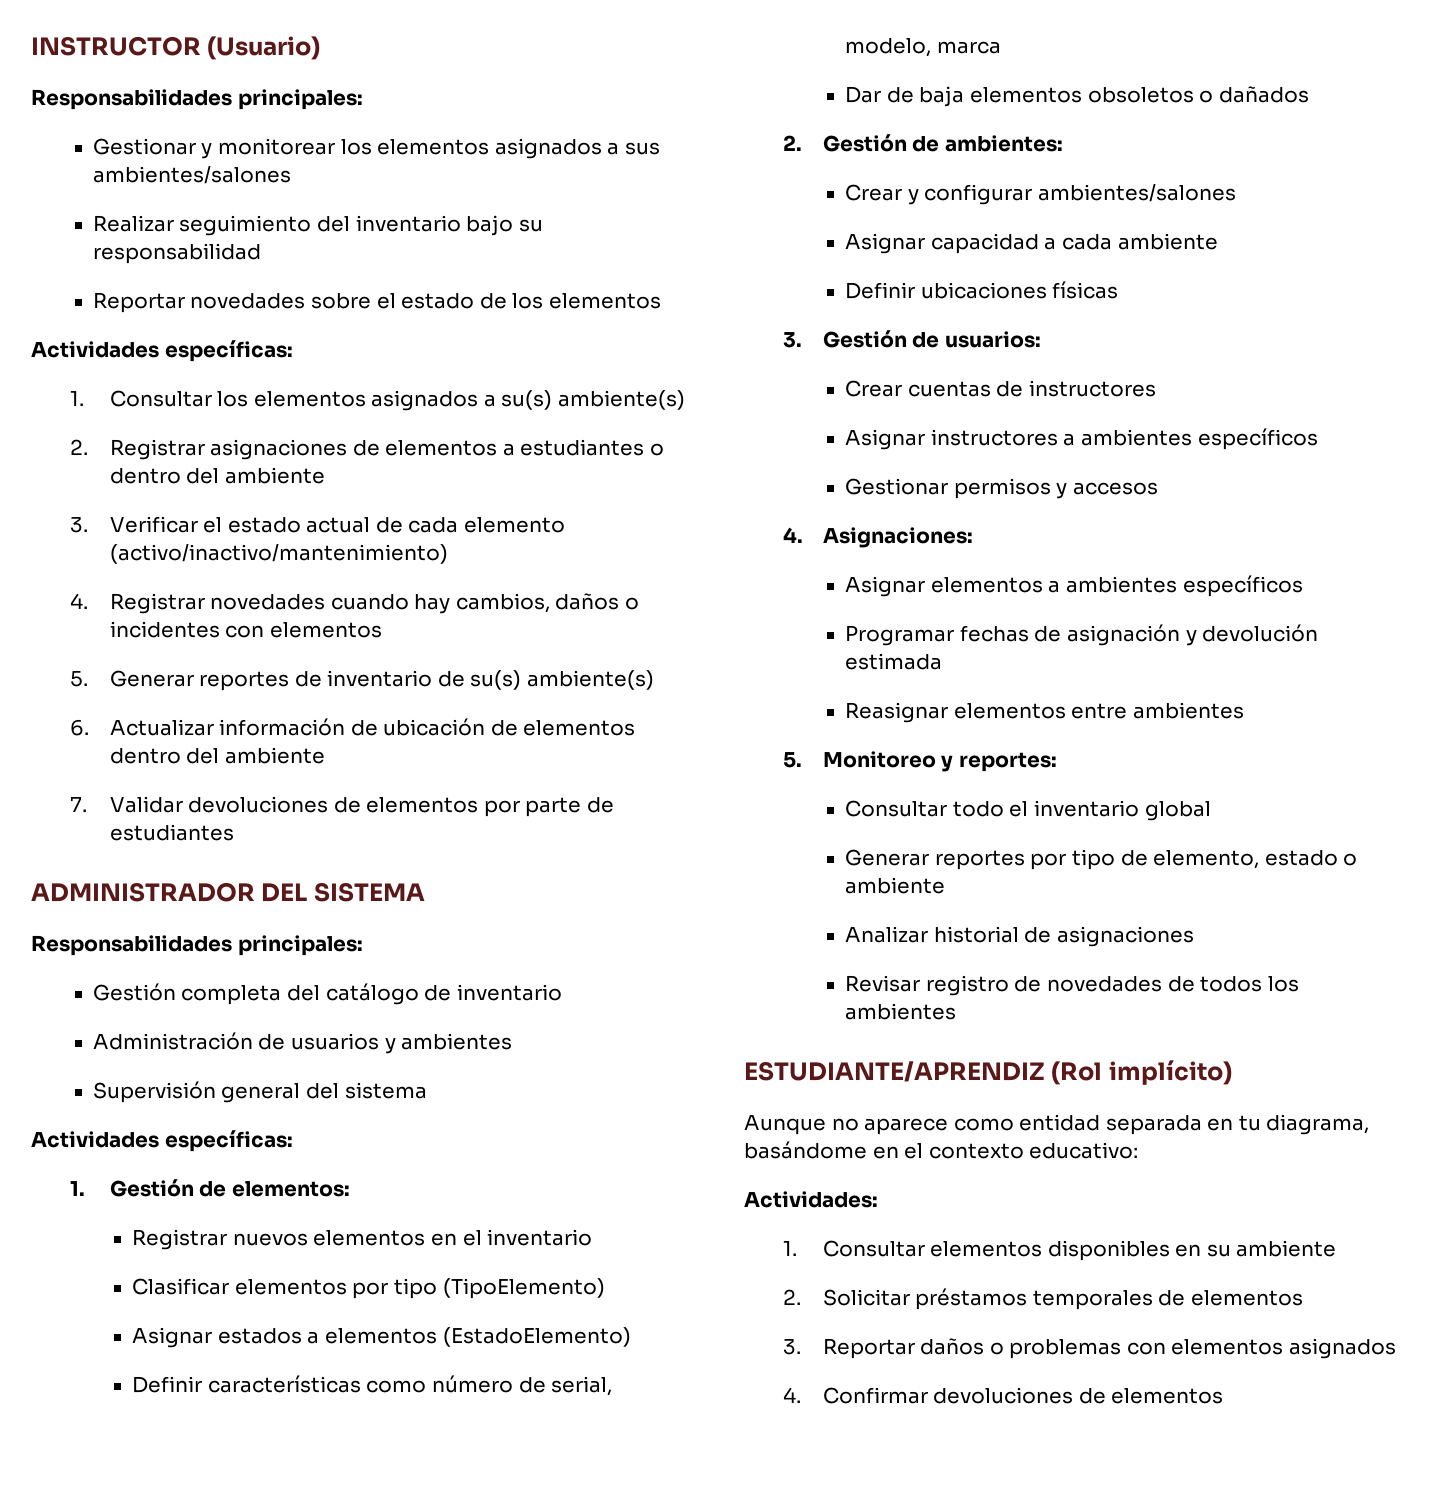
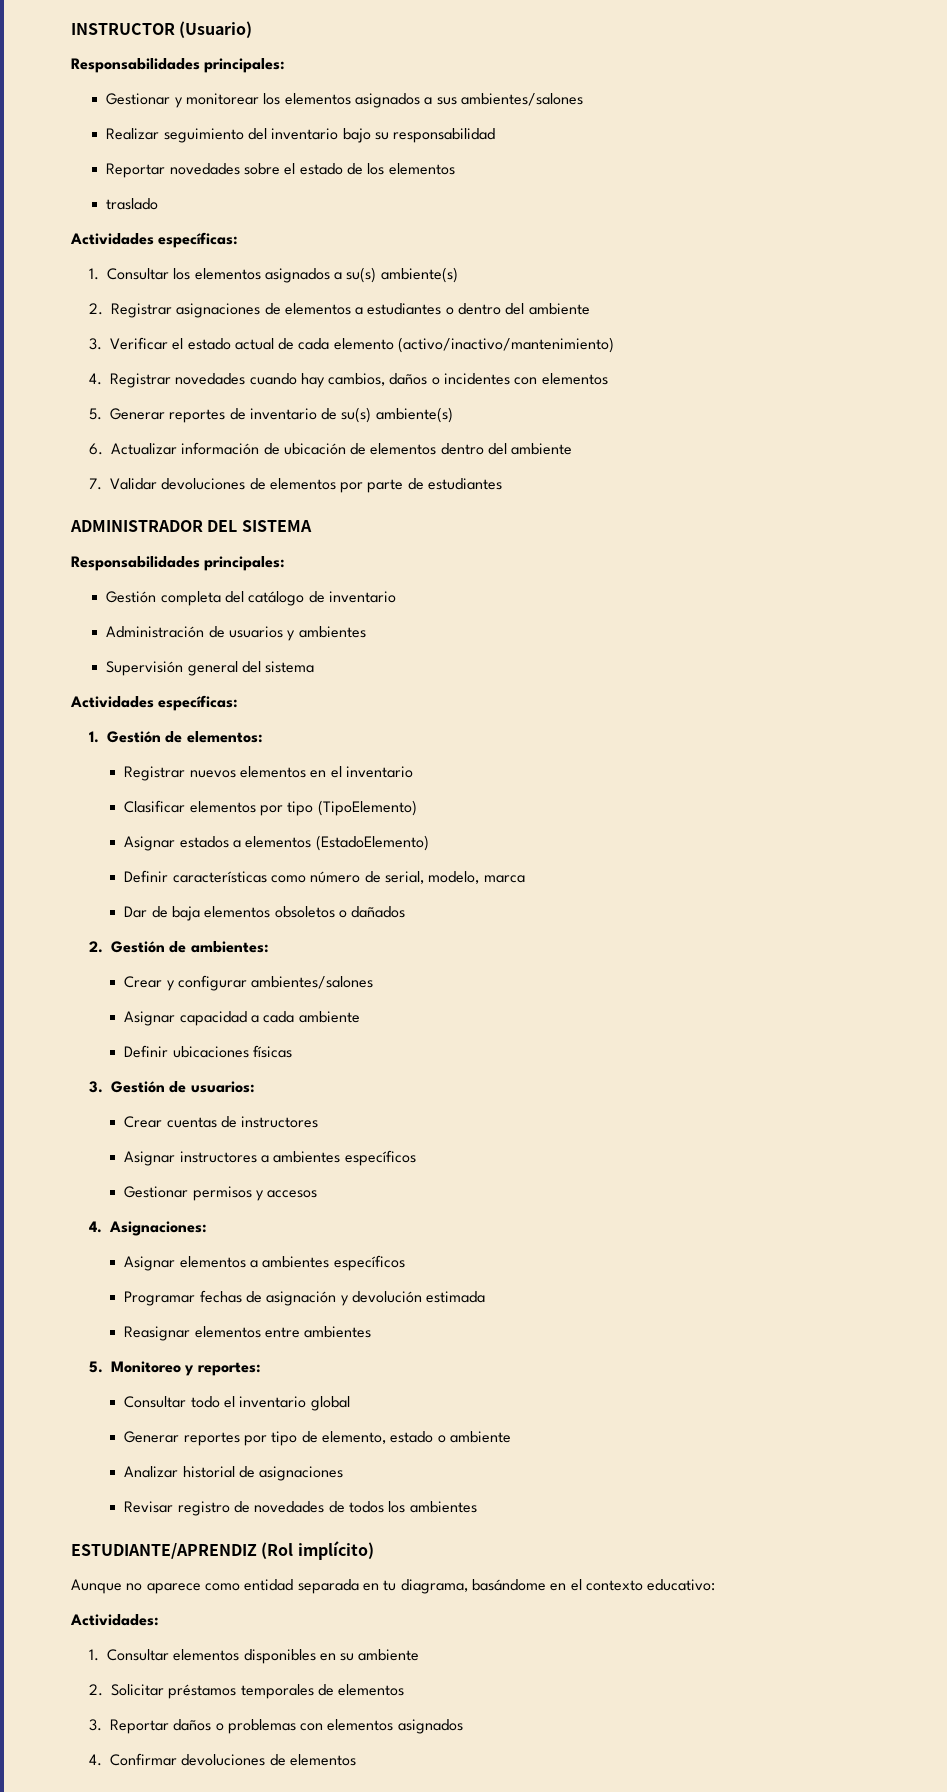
(661, 301) none -> [106,198,159,210] // traslado

